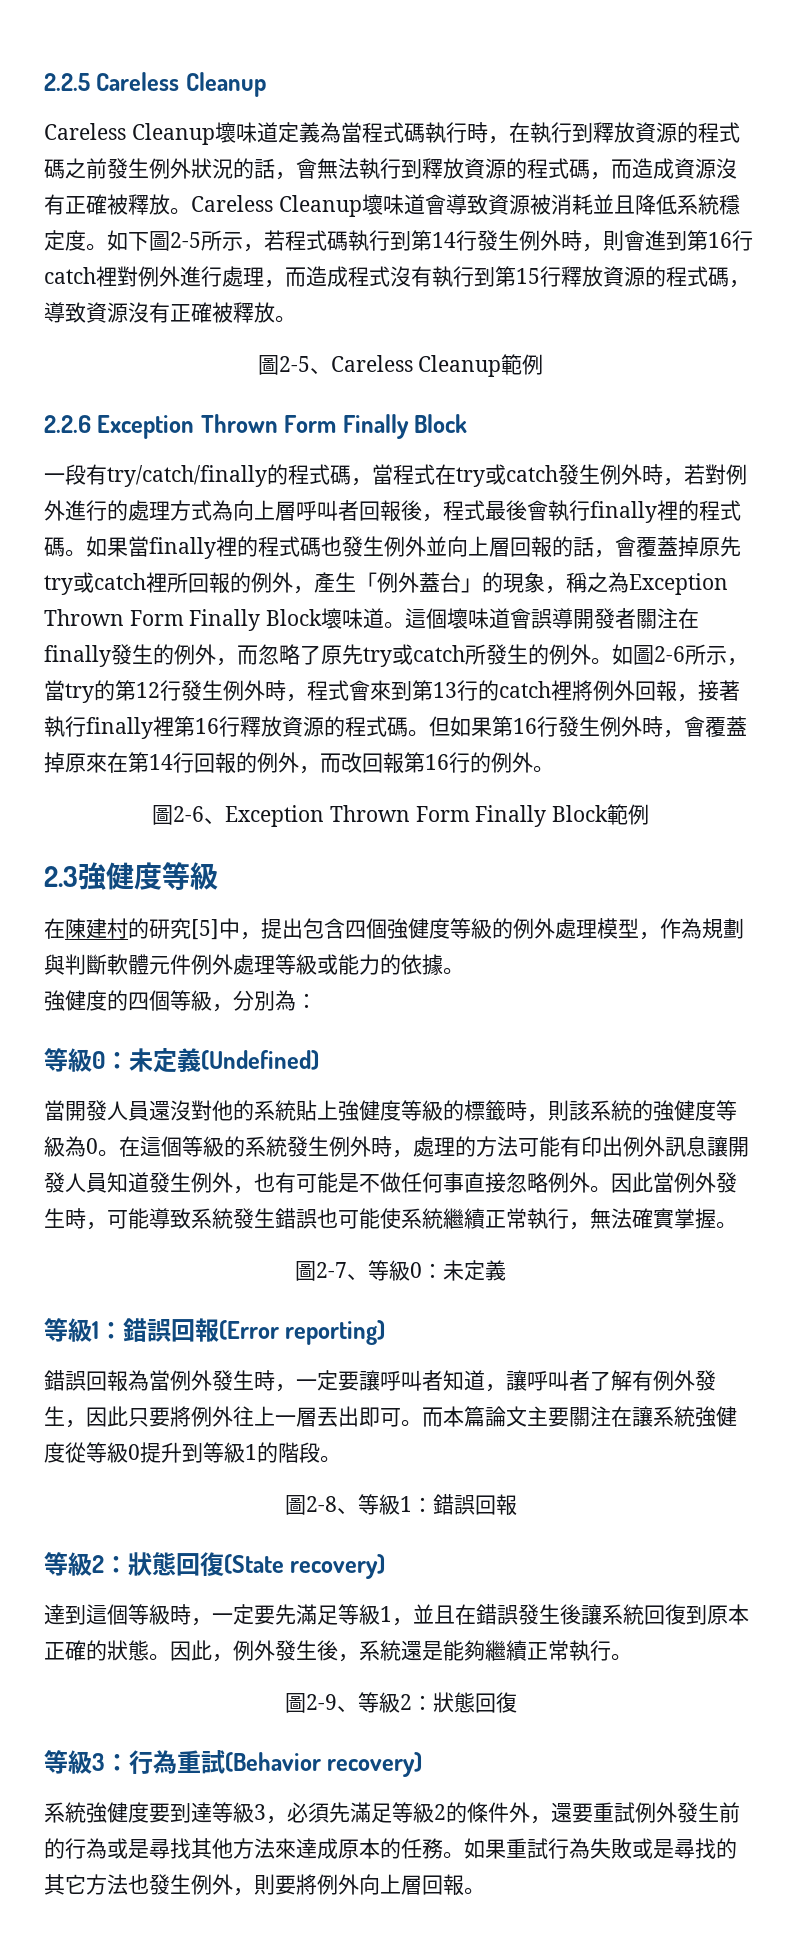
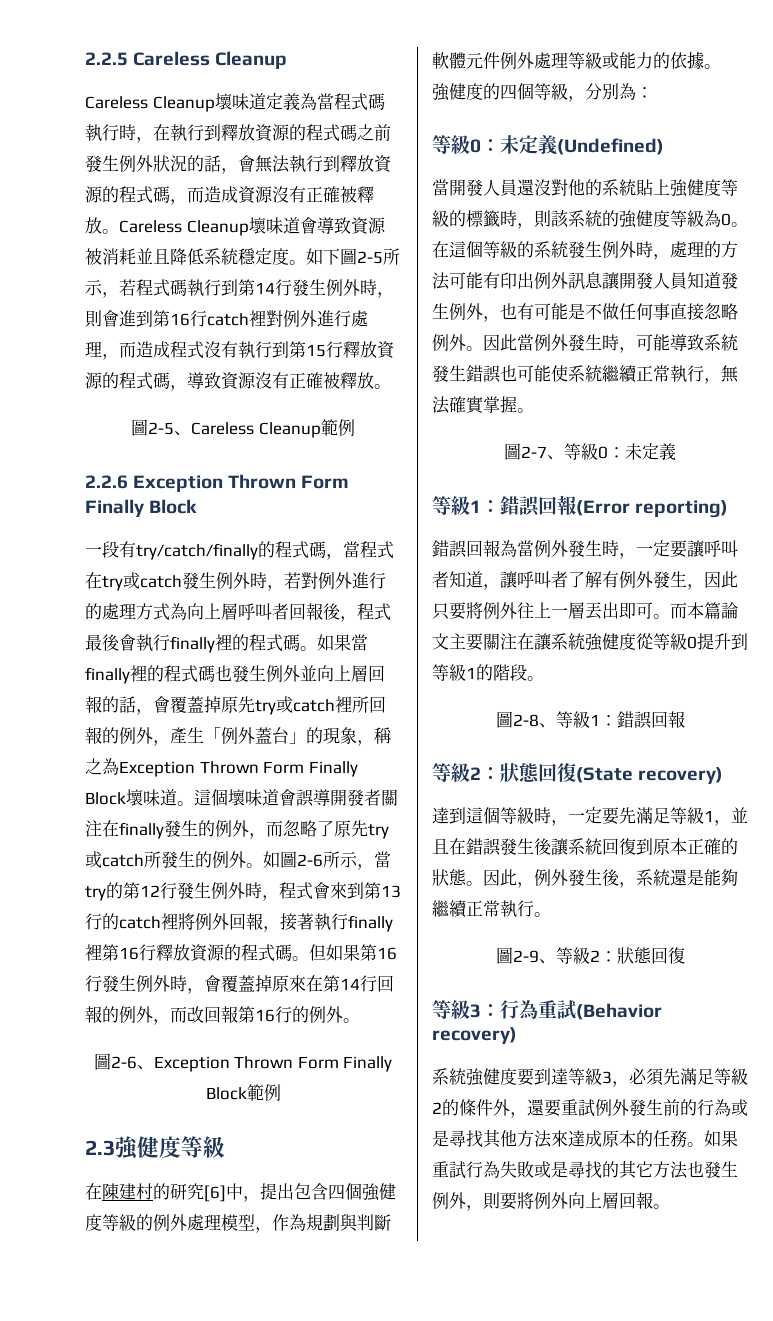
[191,919,219,940] [5] -> [204,1185,226,1202] [6]

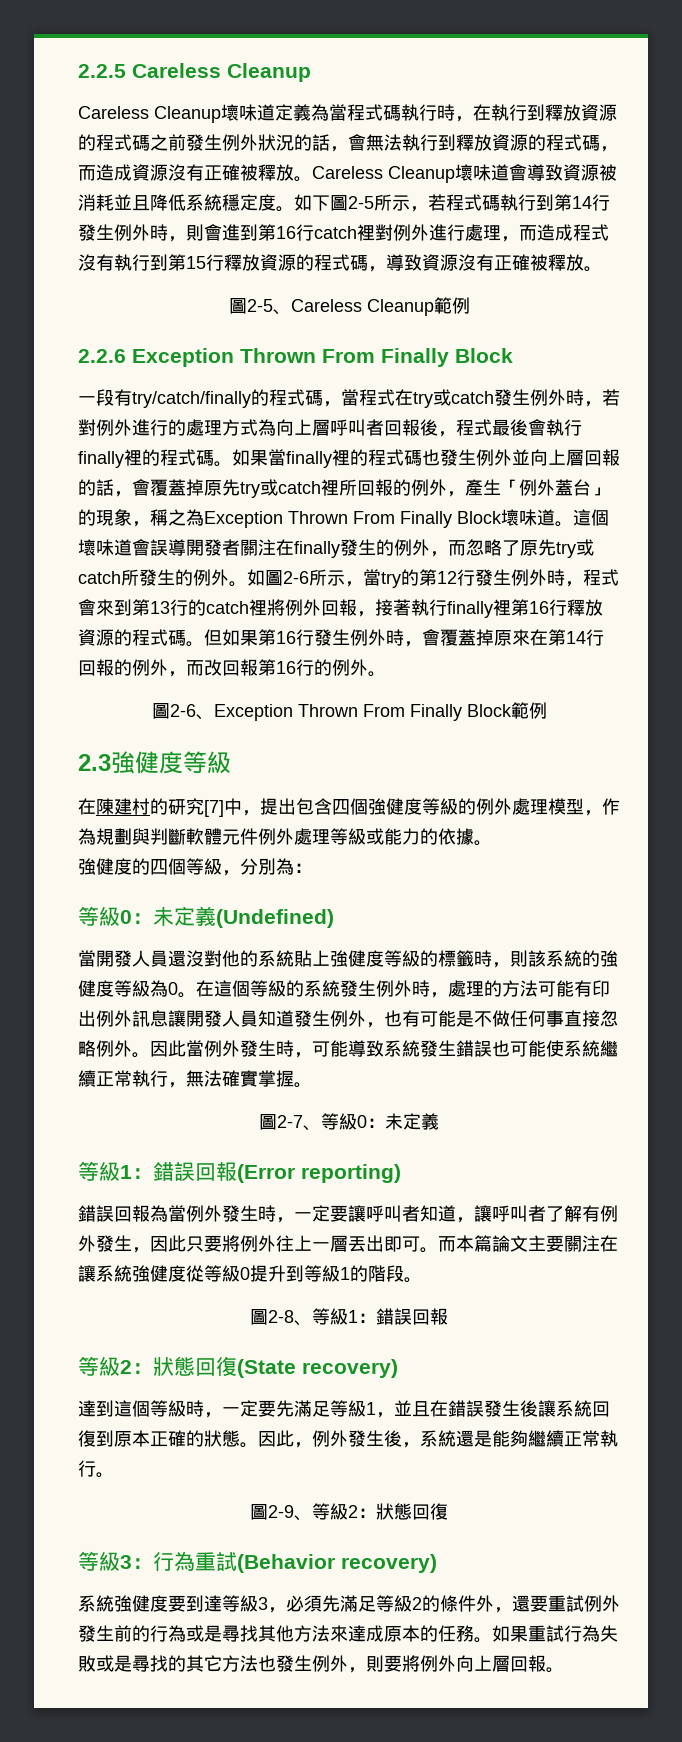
[301,475,350,489] Form -> [322,349,375,363] From
[263,761,305,774] Form -> [353,511,395,524] From
[297,1056,339,1069] Form -> [362,704,405,717] From
[204,1185,226,1202] [6] -> [204,800,224,817] [7]

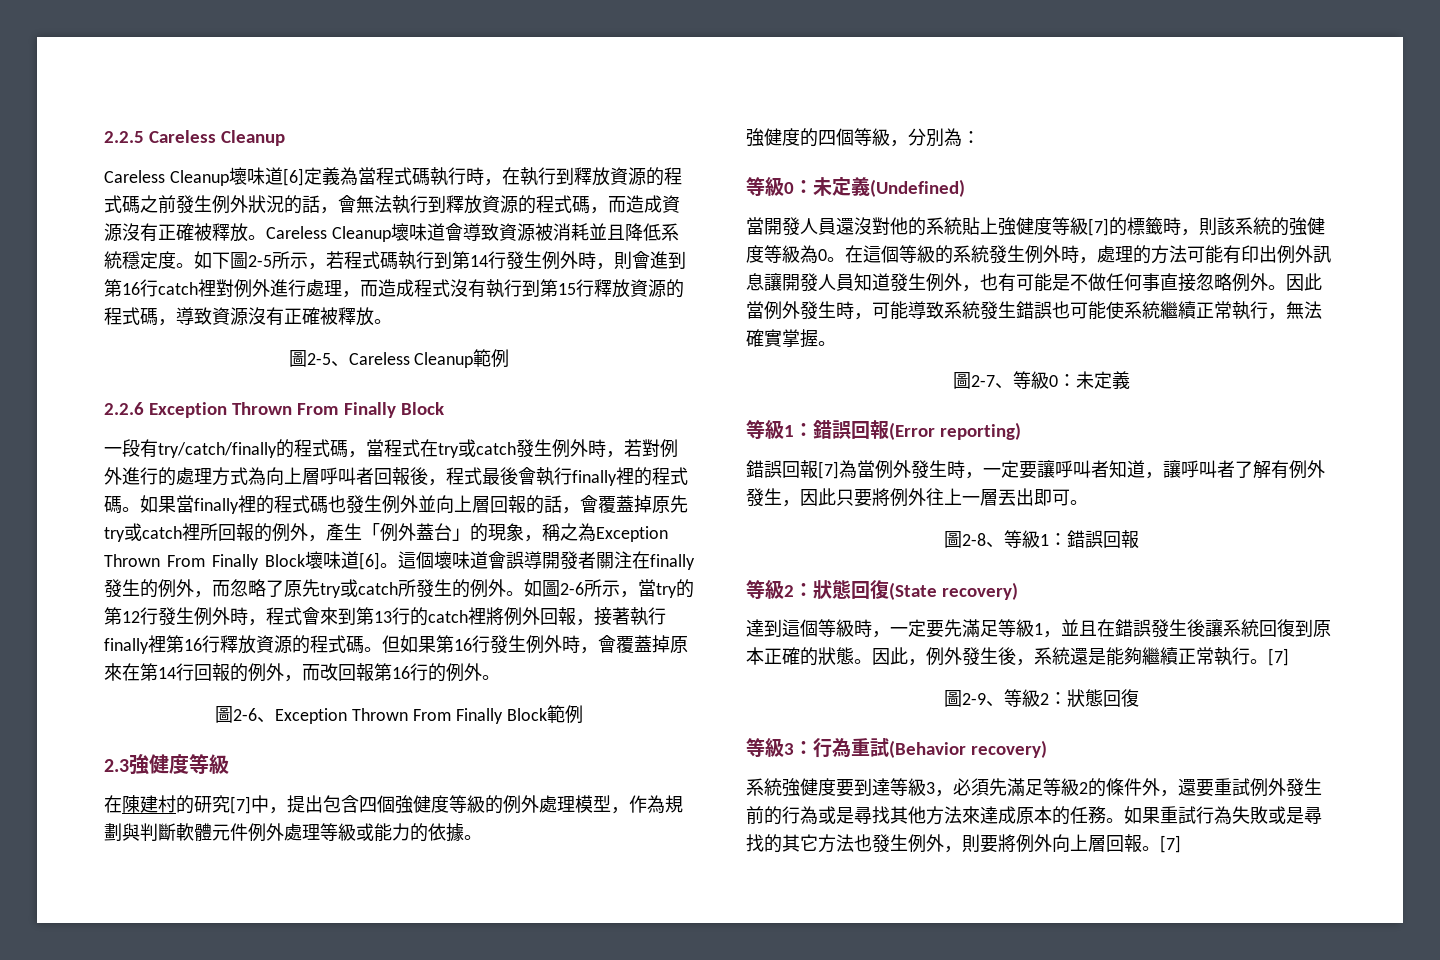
(275, 112) none -> [282,168,304,186] [6]
(555, 517) none -> [359,552,380,570] [6]
(420, 958) none -> [1088,218,1109,236] [7]
(150, 1213) none -> [818,461,839,479] [7]
[438,1235,618,1252] [78,1265,422,1283] 而本篇論文主要關注在讓系統強健度從等級0提升到等級1的階段。 -> (1088, 502) none
(114, 1475) none -> [1268,648,1289,666] [7]
(564, 1670) none -> [1160,835,1181,853] [7]

